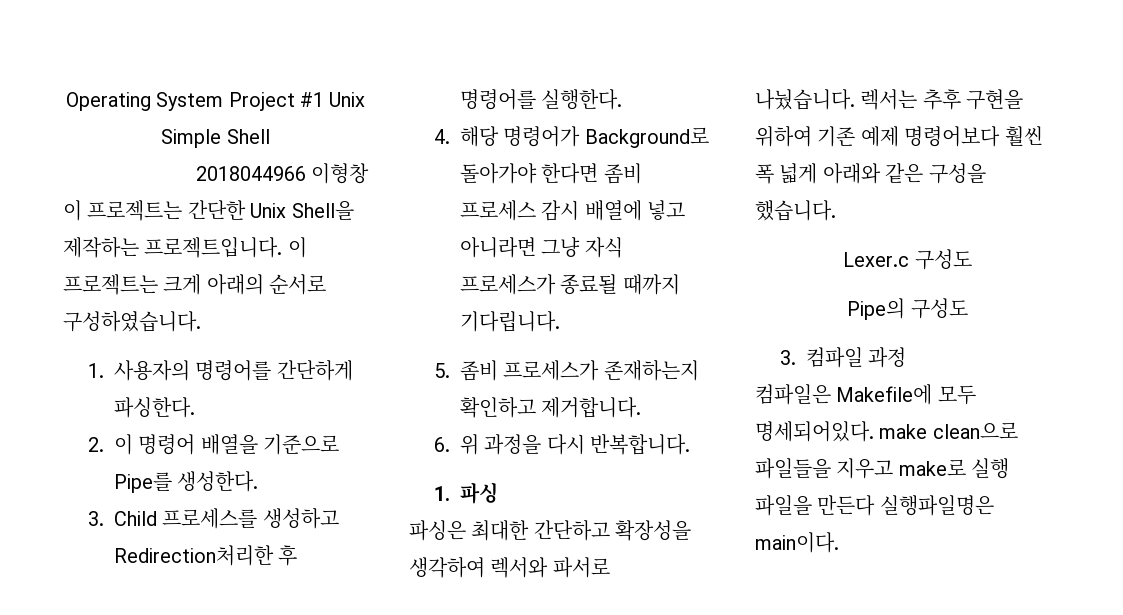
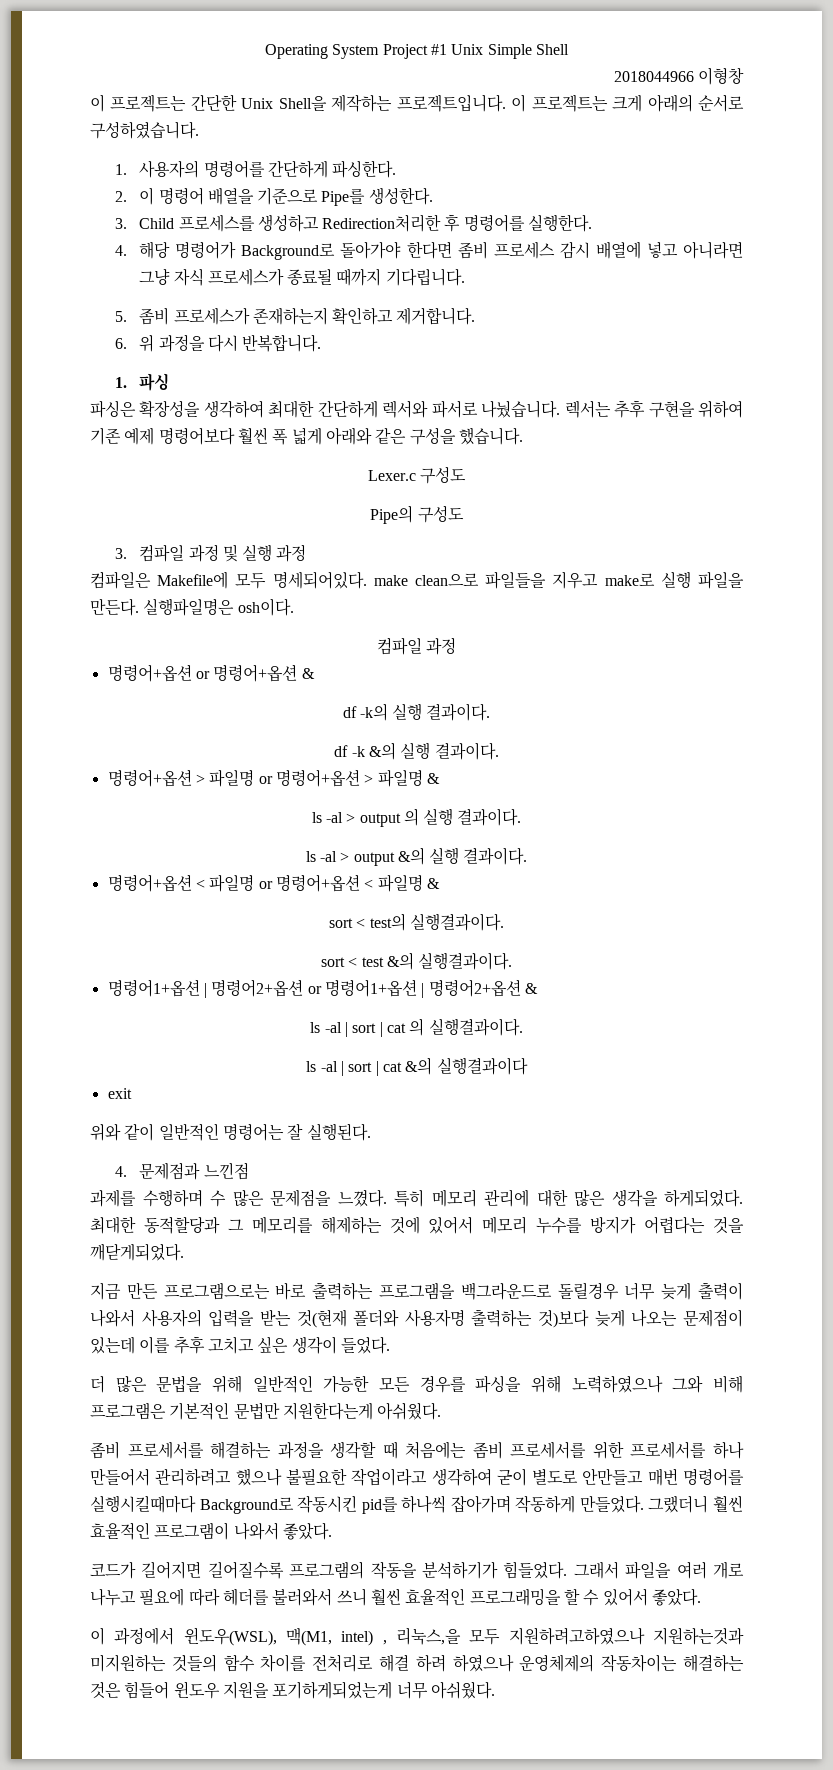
[471,520,692,541] [409,557,485,578] 최대한 간단하고 확장성을 생각하여 -> [139,400,378,418] 확장성을 생각하여 최대한 간단하게
(907, 357) none -> [222,544,307,562] 및 실행 과정
[817,495,994,516] [755,532,839,553] 만든다 실행파일명은 main이다. -> [90,598,294,616] [376,637,457,655] [107,664,315,682] [342,703,491,721] [334,742,499,760] [107,769,440,787] [311,808,522,827] [305,847,528,866] [107,874,440,892] [329,913,504,931] [320,952,513,970] [107,979,538,998] [310,1018,523,1037] [306,1057,528,1076] [107,1088,132,1099] [90,1123,371,1141] [114,1162,249,1180] [90,1189,743,1207] [90,1216,744,1234] [90,1243,184,1261] [90,1282,743,1300] [90,1309,743,1328] [90,1336,390,1354] [90,1375,743,1393] [90,1402,442,1420] [90,1441,744,1459] [90,1468,744,1486] [90,1495,743,1514] [90,1522,332,1540] [90,1561,745,1579] [90,1588,701,1606] [90,1627,744,1646] [90,1654,744,1672] [90,1681,495,1699] 만든다. 실행파일명은 osh이다. // 컴파일 과정 // 명령어+옵션 or 명령어+옵션 & // df -k의 실행 결과이다. // df -k &의 실행 결과이다. // 명령어+옵션 > 파일명 or 명령어+옵션 > 파일명 & // ls -al > output 의 실행 결과이다. // ls -al > output &의 실행 결과이다. // 명령어+옵션 < 파일명 or 명령어+옵션 < 파일명 & // sort < test의 실행결과이다. // sort < test &의 실행결과이다. // 명령어1+옵션 | 명령어2+옵션 or 명령어1+옵션 | 명령어2+옵션 & // ls -al | sort | cat 의 실행결과이다. // ls -al | sort | cat &의 실행결과이다 // exit // 위와 같이 일반적인 명령어는 잘 실행된다. // 4. 문제점과 느낀점 // 과제를 수행하며 수 많은 문제점을 느꼈다. 특히 메모리 관리에 대한 많은 생각을 하게되었다. 최대한 동적할당과 그 메모리를 해제하는 것에 있어서 메모리 누수를 방지가 어렵다는 것을 깨닫게되었다. // 지금 만든 프로그램으로는 바로 출력하는 프로그램을 백그라운드로 돌릴경우 너무 늦게 출력이 나와서 사용자의 입력을 받는 것(현재 폴더와 사용자명 출력하는 것)보다 늦게 나오는 문제점이 있는데 이를 추후 고치고 싶은 생각이 들었다. // 더 많은 문법을 위해 일반적인 가능한 모든 경우를 파싱을 위해 노력하였으나 그와 비해 프로그램은 기본적인 문법만 지원한다는게 아쉬웠다. // 좀비 프로세서를 해결하는 과정을 생각할 때 처음에는 좀비 프로세서를 위한 프로세서를 하나 만들어서 관리하려고 했으나 불필요한 작업이라고 생각하여 굳이 별도로 안만들고 매번 명령어를 실행시킬때마다 Background로 작동시킨 pid를 하나씩 잡아가며 작동하게 만들었다. 그랬더니 훨씬 효율적인 프로그램이 나와서 좋았다. // 코드가 길어지면 길어질수록 프로그램의 작동을 분석하기가 힘들었다. 그래서 파일을 여러 개로 나누고 필요에 따라 헤더를 불러와서 쓰니 훨씬 효율적인 프로그래밍을 할 수 있어서 좋았다. // 이 과정에서 윈도우(WSL), 맥(M1, intel) , 리눅스,을 모두 지원하려고하였으나 지원하는것과 미지원하는 것들의 함수 차이를 전처리로 해결 하려 하였으나 운영체제의 작동차이는 해결하는 것은 힘들어 윈도우 지원을 포기하게되었는게 너무 아쉬웠다.

